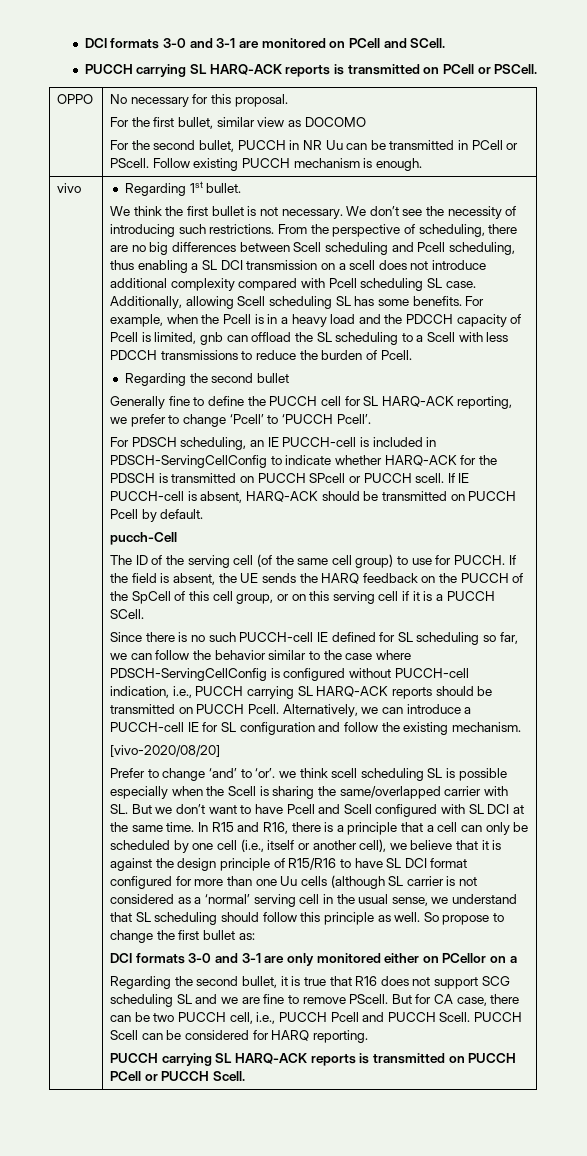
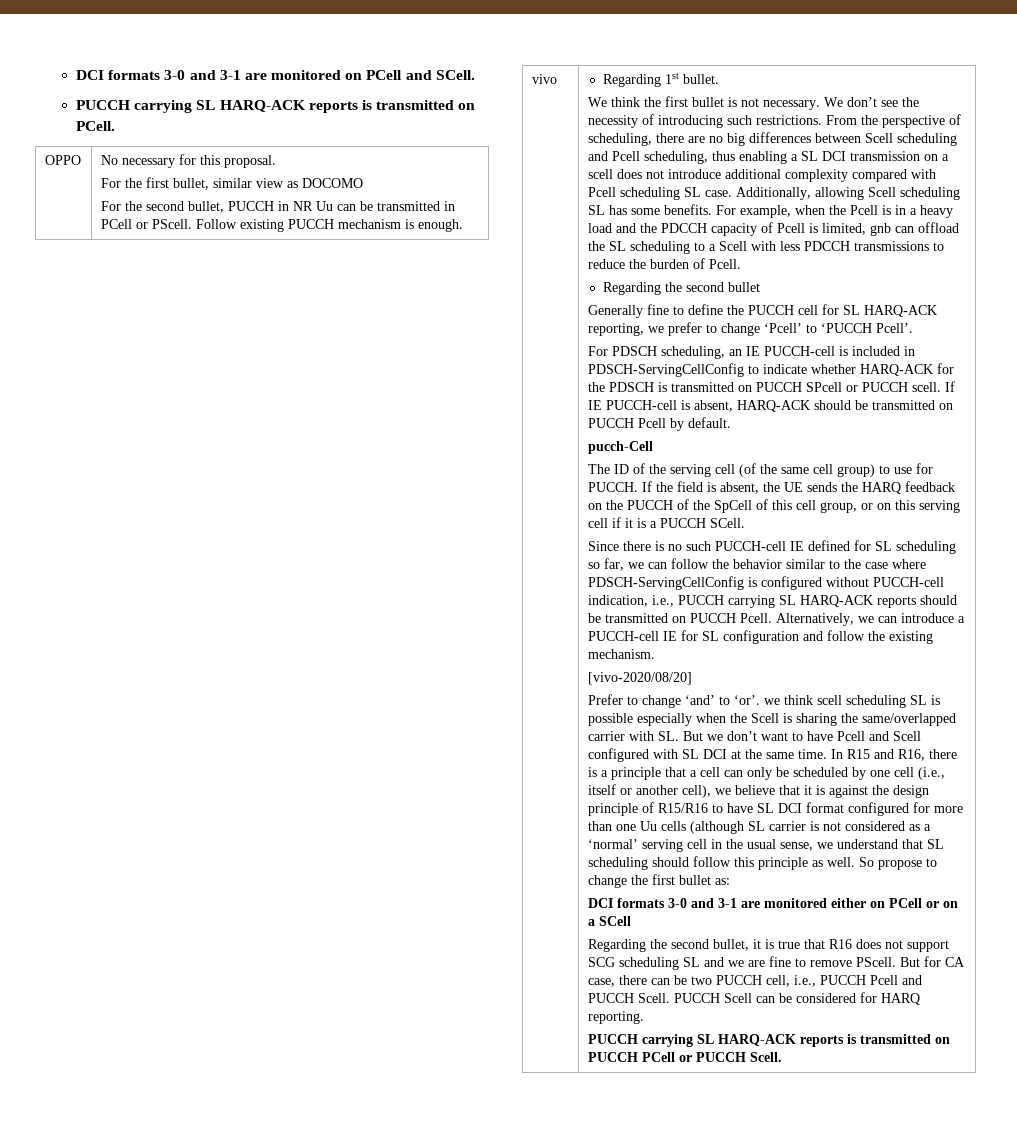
[442,64,538,74] PCell or PSCell. -> [75,121,115,131] PCell.
[286,953,314,966] only -> (760, 904) none
[442,953,517,963] PCellor on a -> [888,898,958,908] [587,916,631,926] PCell or on a SCell

